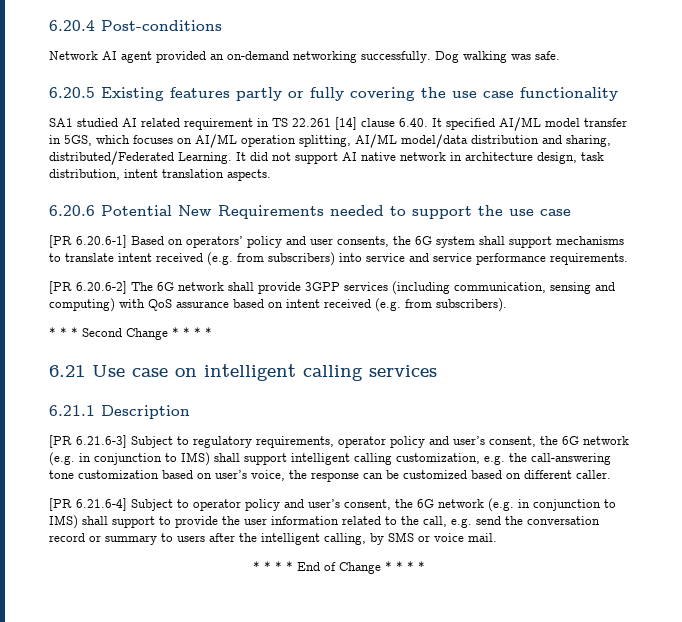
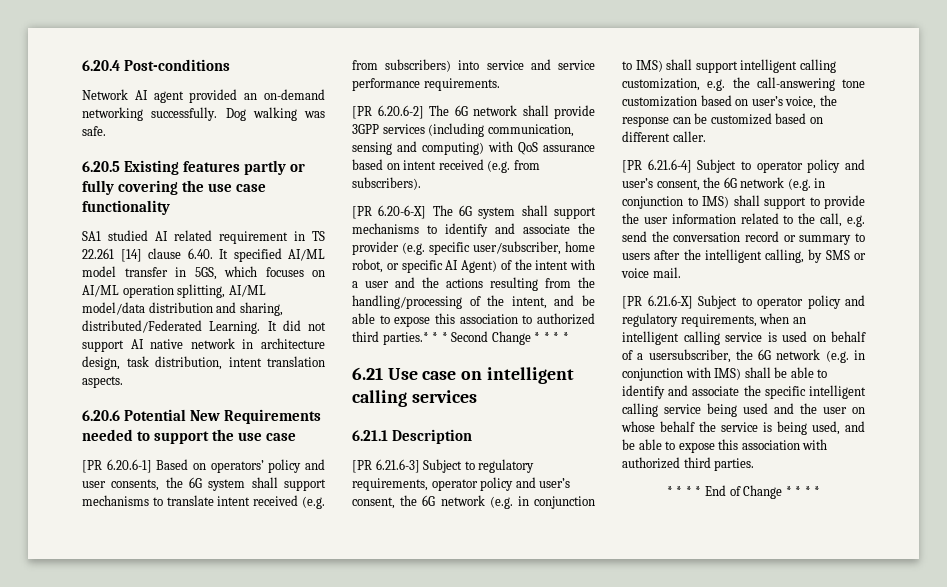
[49,327,56,337] * -> [352,205,596,219] [352,223,595,237] [352,241,595,255] [352,259,595,273] [352,277,595,291] [352,295,595,309] [352,313,595,327] [352,331,429,345] [PR 6.20-6-X] The 6G system shall support mechanisms to identify and associate the provider (e.g. specific user/subscriber, home robot, or specific AI Agent) of the intent with a user and the actions resulting from the handling/processing of the intent, and be able to expose this association to authorized third parties.*
(497, 537) none -> [622,295,865,309] [622,313,806,327] [622,331,866,345] [622,349,865,363] [622,367,828,381] [622,385,866,399] [622,403,865,417] [621,421,865,435] [622,439,828,453] [622,457,755,471] // [PR 6.21.6-X] Subject to operator policy and regulatory requirements, when an intelligent calling service is used on behalf of a usersubscriber, the 6G network (e.g. in conjunction with IMS) shall be able to identify and associate the specific intelligent calling service being used and the user on whose behalf the service is being used, and be able to expose this association with authorized third parties.

